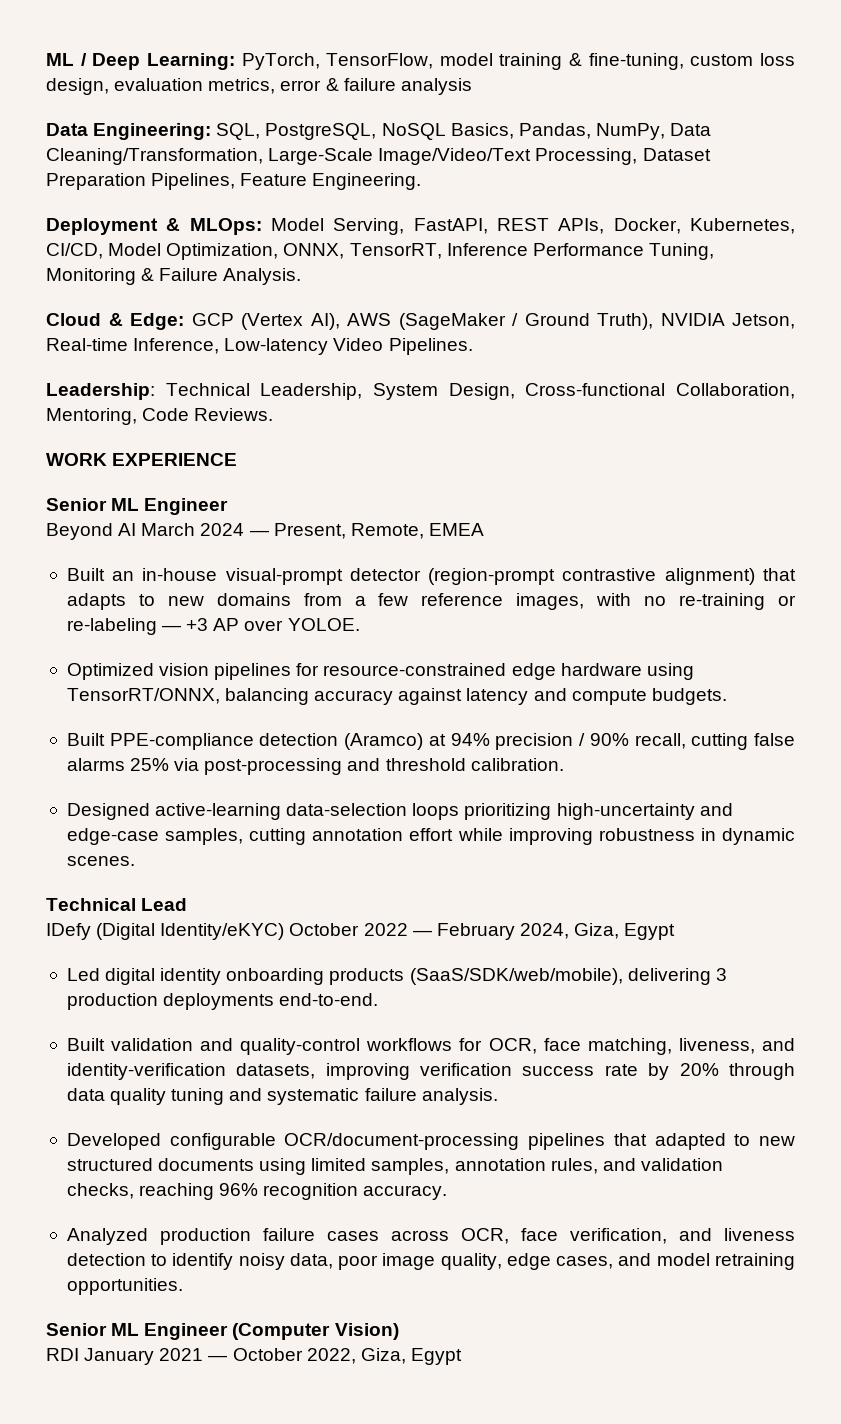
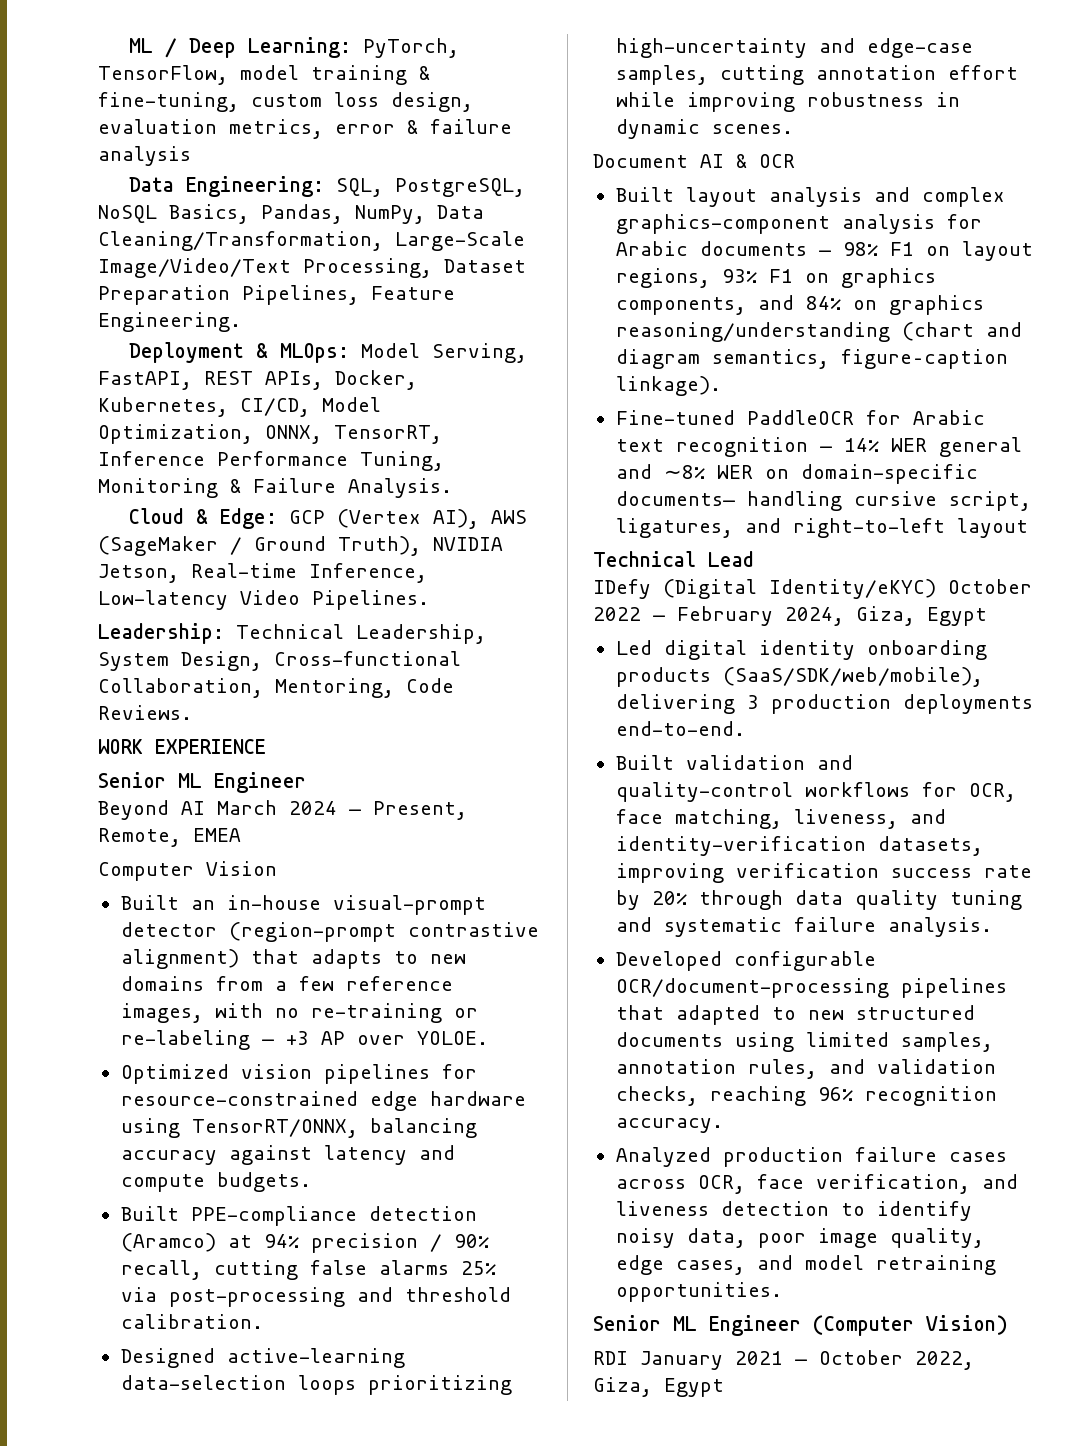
(484, 529) none -> [98,861,277,881] // Computer Vision
(135, 861) none -> [593,154,795,168] [615,187,1005,207] [615,214,982,234] [615,241,1033,261] [615,268,936,288] [615,295,984,315] [615,322,1022,342] [615,349,1008,369] [615,376,721,396] [615,410,985,425] [615,437,1022,457] [615,464,978,484] [615,491,1031,511] [615,518,1028,538] // Document AI & OCR // Built layout analysis and complex graphics-component analysis for Arabic documents — 98% F1 on layout regions, 93% F1 on graphics components, and 84% on graphics reasoning/understanding (chart and diagram semantics, figure–caption linkage). // Fine-tuned PaddleOCR for Arabic text recognition — 14% WER general and ∼8% WER on domain-specific documents— handling cursive script, ligatures, and right-to-left layout

